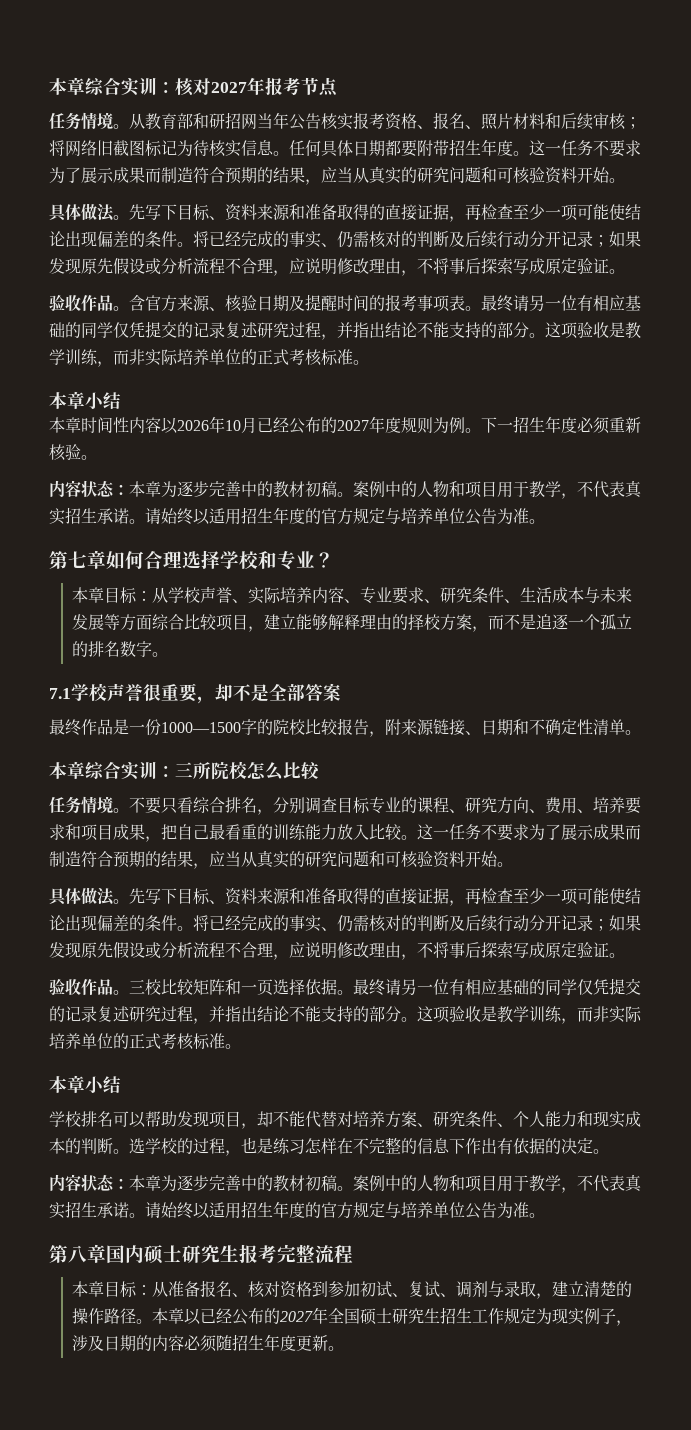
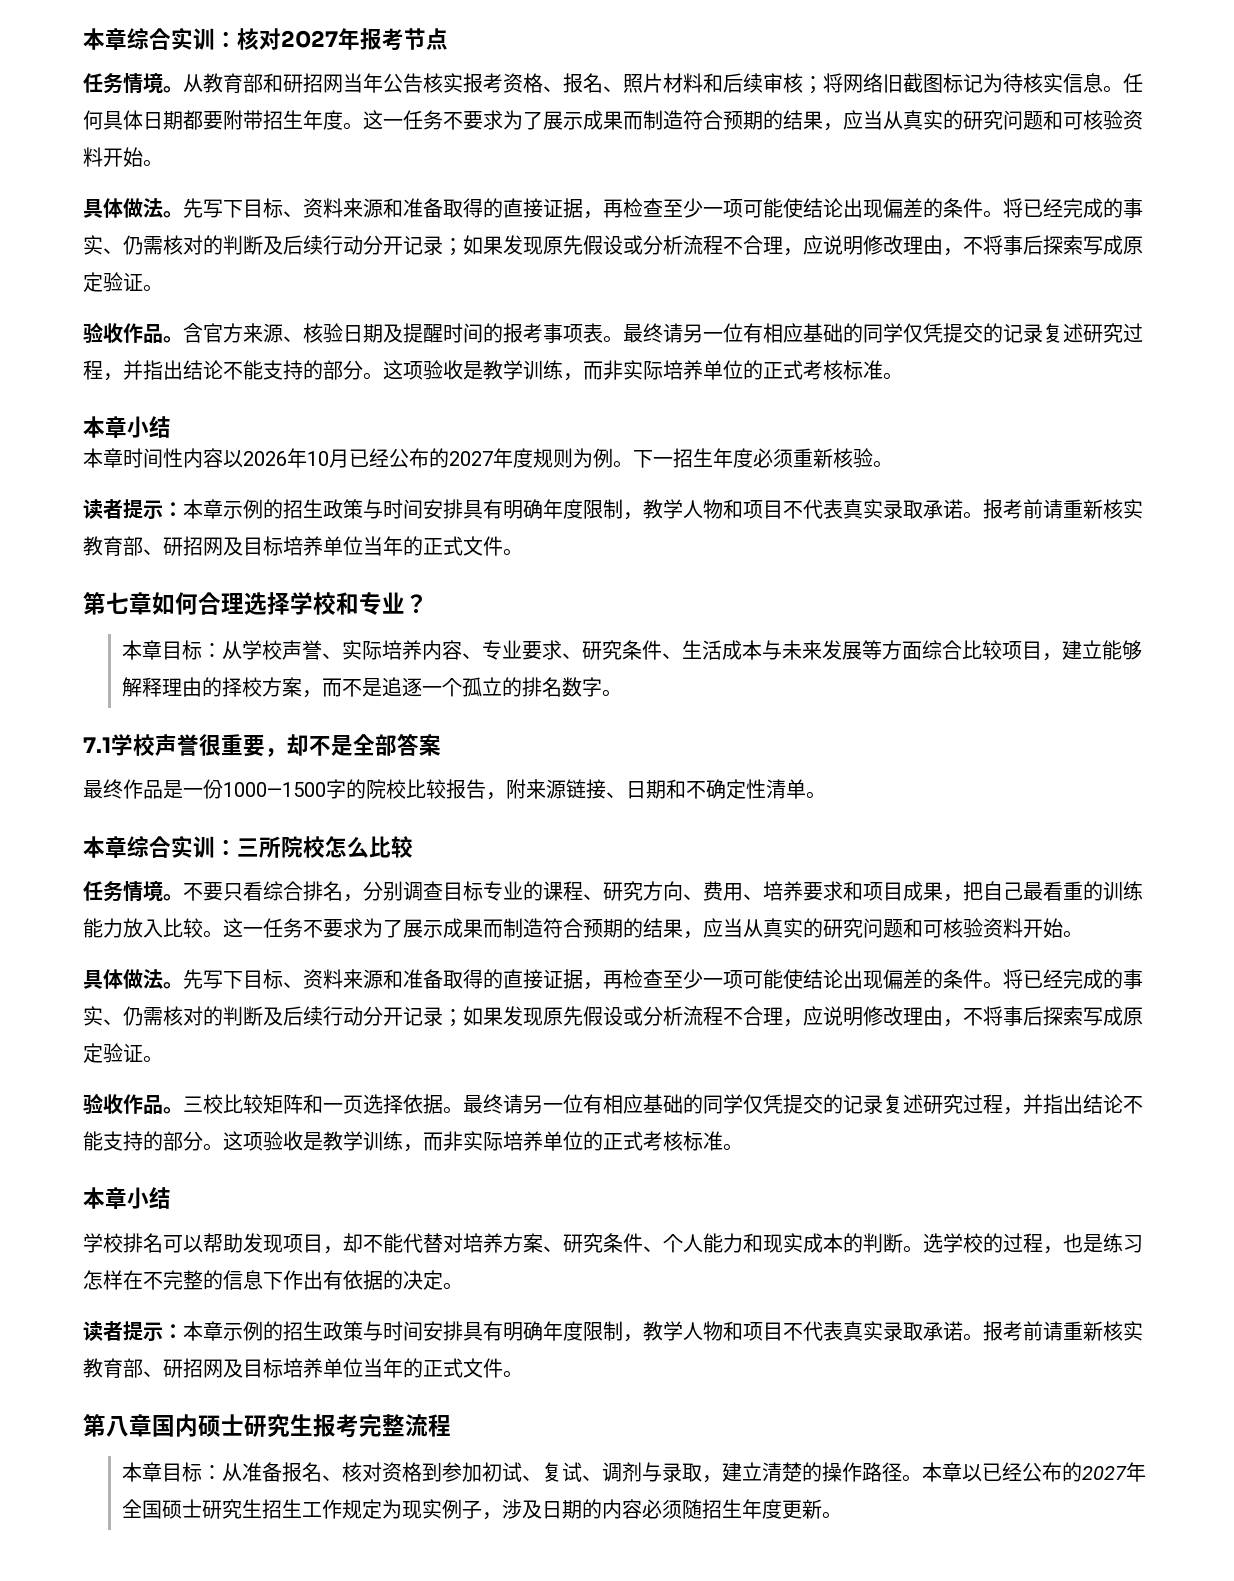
[49,480,642,499] [49,507,529,525] 内容状态：本章为逐步完善中的教材初稿。案例中的人物和项目用于教学，不代表真实招生承诺。请始终以适用招生年度的官方规定与培养单位公告为准 -> [83,499,1143,520] [83,536,503,556] 读者提示：本章示例的招生政策与时间安排具有明确年度限制，教学人物和项目不代表真实录取承诺。报考前请重新核实教育部、研招网及目标培养单位当年的正式文件
[49,1174,642,1193] [49,1201,529,1219] 内容状态：本章为逐步完善中的教材初稿。案例中的人物和项目用于教学，不代表真实招生承诺。请始终以适用招生年度的官方规定与培养单位公告为准 -> [83,1321,1143,1342] [83,1358,503,1378] 读者提示：本章示例的招生政策与时间安排具有明确年度限制，教学人物和项目不代表真实录取承诺。报考前请重新核实教育部、研招网及目标培养单位当年的正式文件

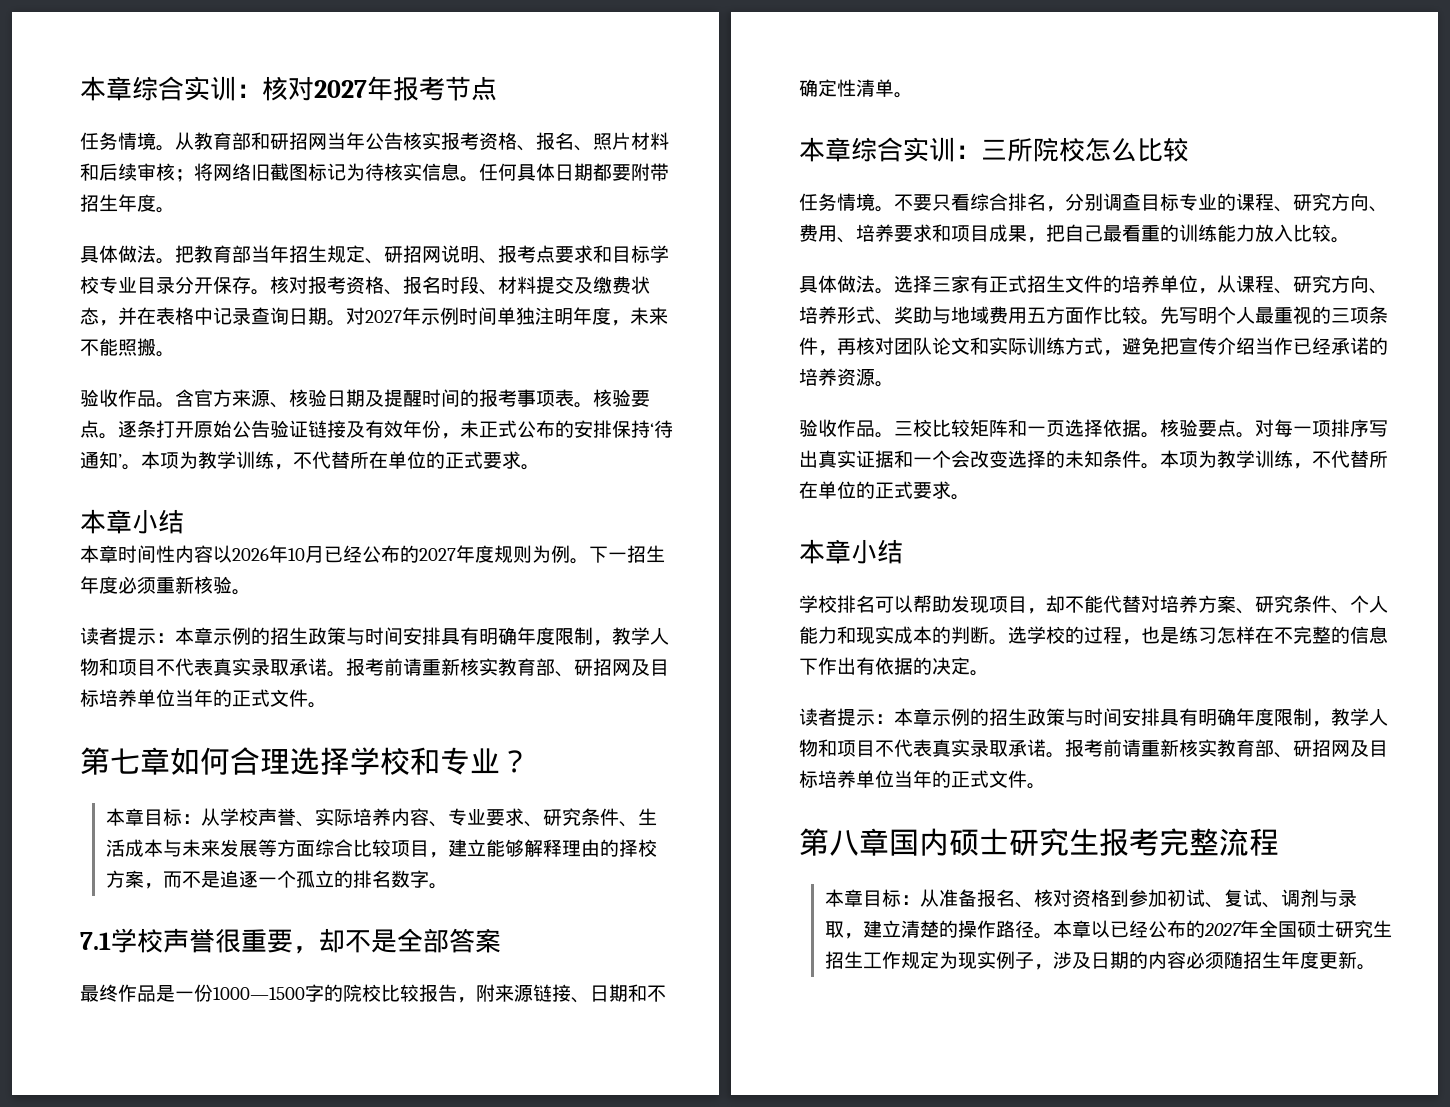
[363,110,1143,131] [83,147,163,167] [83,198,1143,219] [83,235,1143,256] [83,272,143,292] 这一任务不要求为了展示成果而制造符合预期的结果，应当从真实的研究问题和可核验资料开始。 // 具体做法。先写下目标、资料来源和准备取得的直接证据，再检查至少一项可能使结论出现偏差的条件。将已经完成的事实、仍需核对的判断及后续行动分开记录；如果发现原先假设或分析流程不合理，应说明修改理由，不将事后探索写成原定验证 -> [80,245,669,264] [80,276,650,295] [80,307,668,326] [80,338,156,356] // 具体做法。把教育部当年招生规定、研招网说明、报考点要求和目标学校专业目录分开保存。核对报考资格、报名时段、材料提交及缴费状态，并在表格中记录查询日期。对2027年示例时间单独注明年度，未来不能照搬
[623,323,1143,343] [83,360,883,381] 最终请另一位有相应基础的同学仅凭提交的记录复述研究过程，并指出结论不能支持的部分。这项验收是教学训练，而非实际培养单位的正式考核标准 -> [593,389,650,407] [80,420,673,439] [80,451,521,470] 核验要点。逐条打开原始公告验证链接及有效年份，未正式公布的安排保持‘待通知’。本项为教学训练，不代替所在单位的正式要求
[223,918,1083,939] [83,969,1143,990] [83,1006,1143,1027] [83,1043,143,1063] 这一任务不要求为了展示成果而制造符合预期的结果，应当从真实的研究问题和可核验资料开始。 // 具体做法。先写下目标、资料来源和准备取得的直接证据，再检查至少一项可能使结论出现偏差的条件。将已经完成的事实、仍需核对的判断及后续行动分开记录；如果发现原先假设或分析流程不合理，应说明修改理由，不将事后探索写成原定验证 -> [799,275,1388,294] [799,306,1388,325] [799,337,1388,356] [799,368,875,386] // 具体做法。选择三家有正式招生文件的培养单位，从课程、研究方向、培养形式、奖助与地域费用五方面作比较。先写明个人最重视的三项条件，再核对团队论文和实际训练方式，避免把宣传介绍当作已经承诺的培养资源
[463,1094,1143,1115] [83,1131,723,1152] 最终请另一位有相应基础的同学仅凭提交的记录复述研究过程，并指出结论不能支持的部分。这项验收是教学训练，而非实际培养单位的正式考核标准 -> [1160,419,1388,438] [799,450,1388,469] [799,481,951,499] 核验要点。对每一项排序写出真实证据和一个会改变选择的未知条件。本项为教学训练，不代替所在单位的正式要求

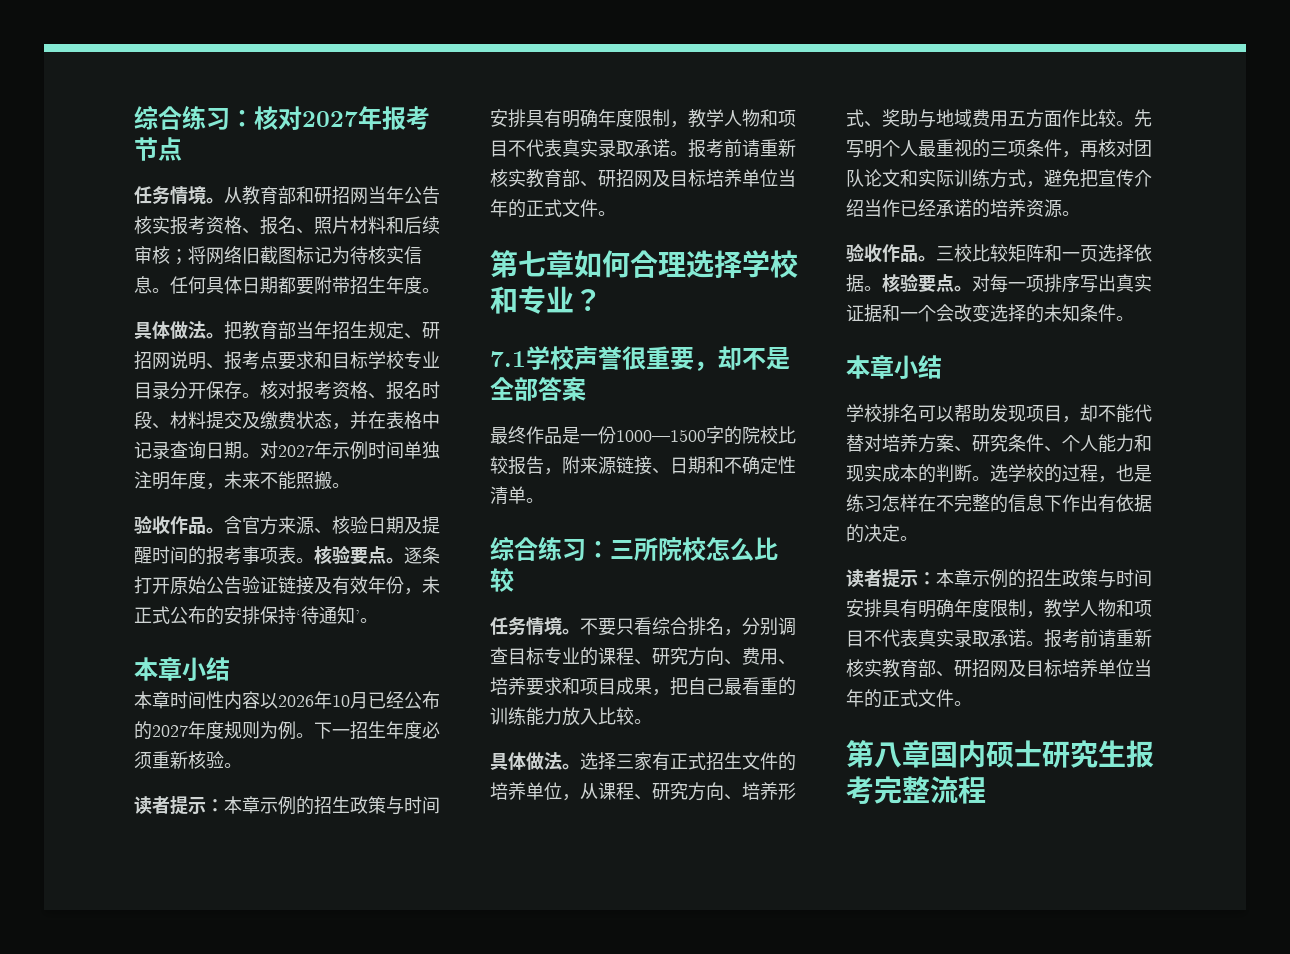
[80,76,236,101] 本章综合实训 -> [134,106,230,130] 综合练习
[141,451,540,470] 本项为教学训练，不代替所在单位的正式要求。 -> (378, 620) none
[105,808,657,827] [105,839,657,858] [105,870,448,889] // 本章目标：从学校声誉、实际培养内容、专业要求、研究条件、生活成本与未来发展等方面综合比较项目，建立能够解释理由的择校方案，而不是追逐一个孤立的排名数字。 -> (602, 300) none
[799,137,955,162] 本章综合实训 -> [490,537,586,561] 综合练习
[1160,450,1388,469] [799,481,970,500] 本项为教学训练，不代替所在单位的正式要求。 -> (1134, 318) none
[824,889,1357,908] [824,920,1392,939] [824,951,1376,970] // 本章目标：从准备报名、核对资格到参加初试、复试、调剂与录取，建立清楚的操作路径。本章以已经公布的2027年全国硕士研究生招生工作规定为现实例子，涉及日期的内容必须随招生年度更新。 -> (986, 790) none

